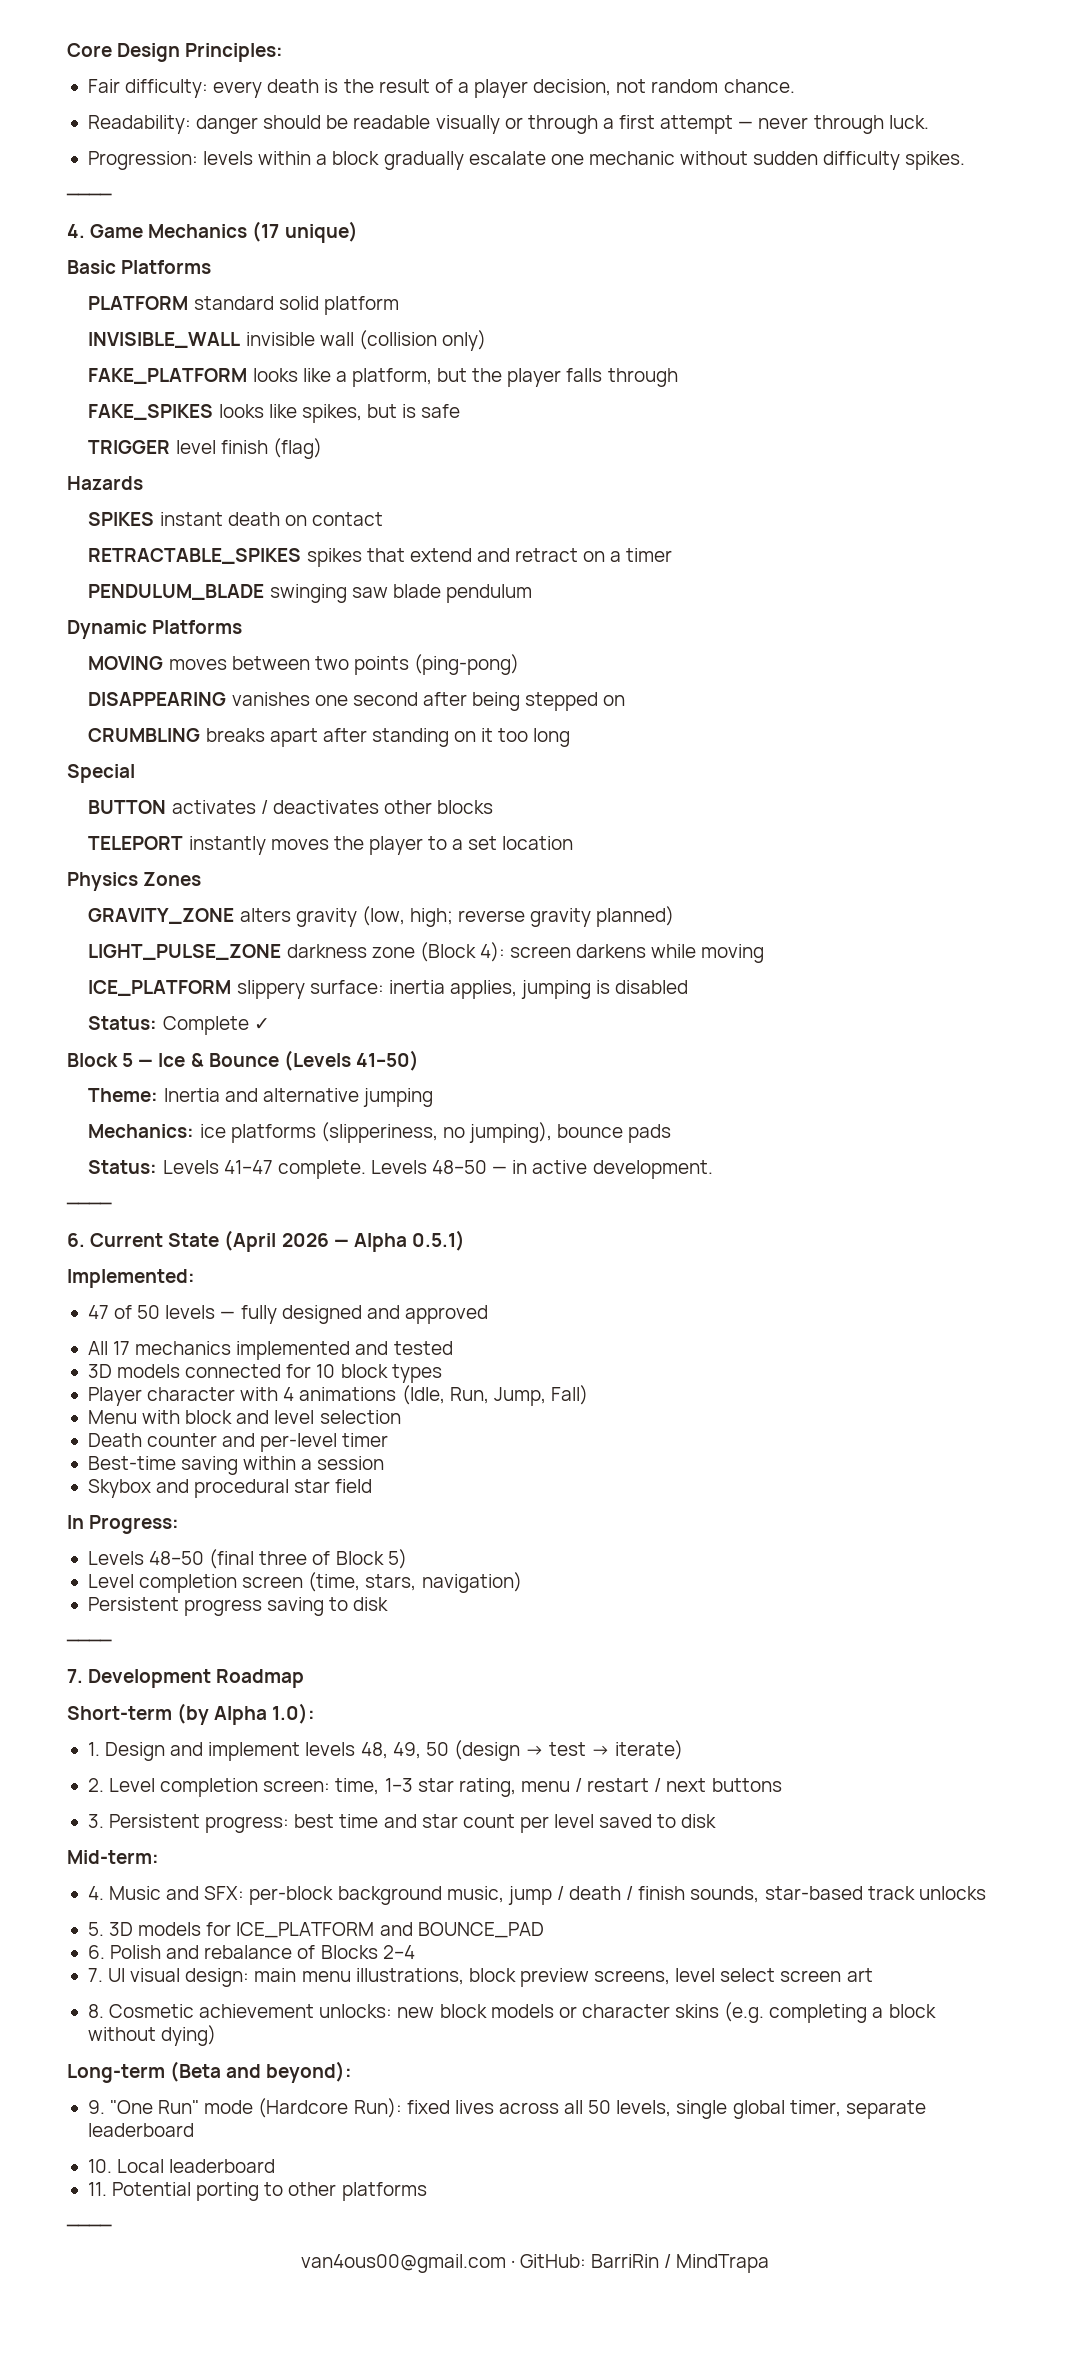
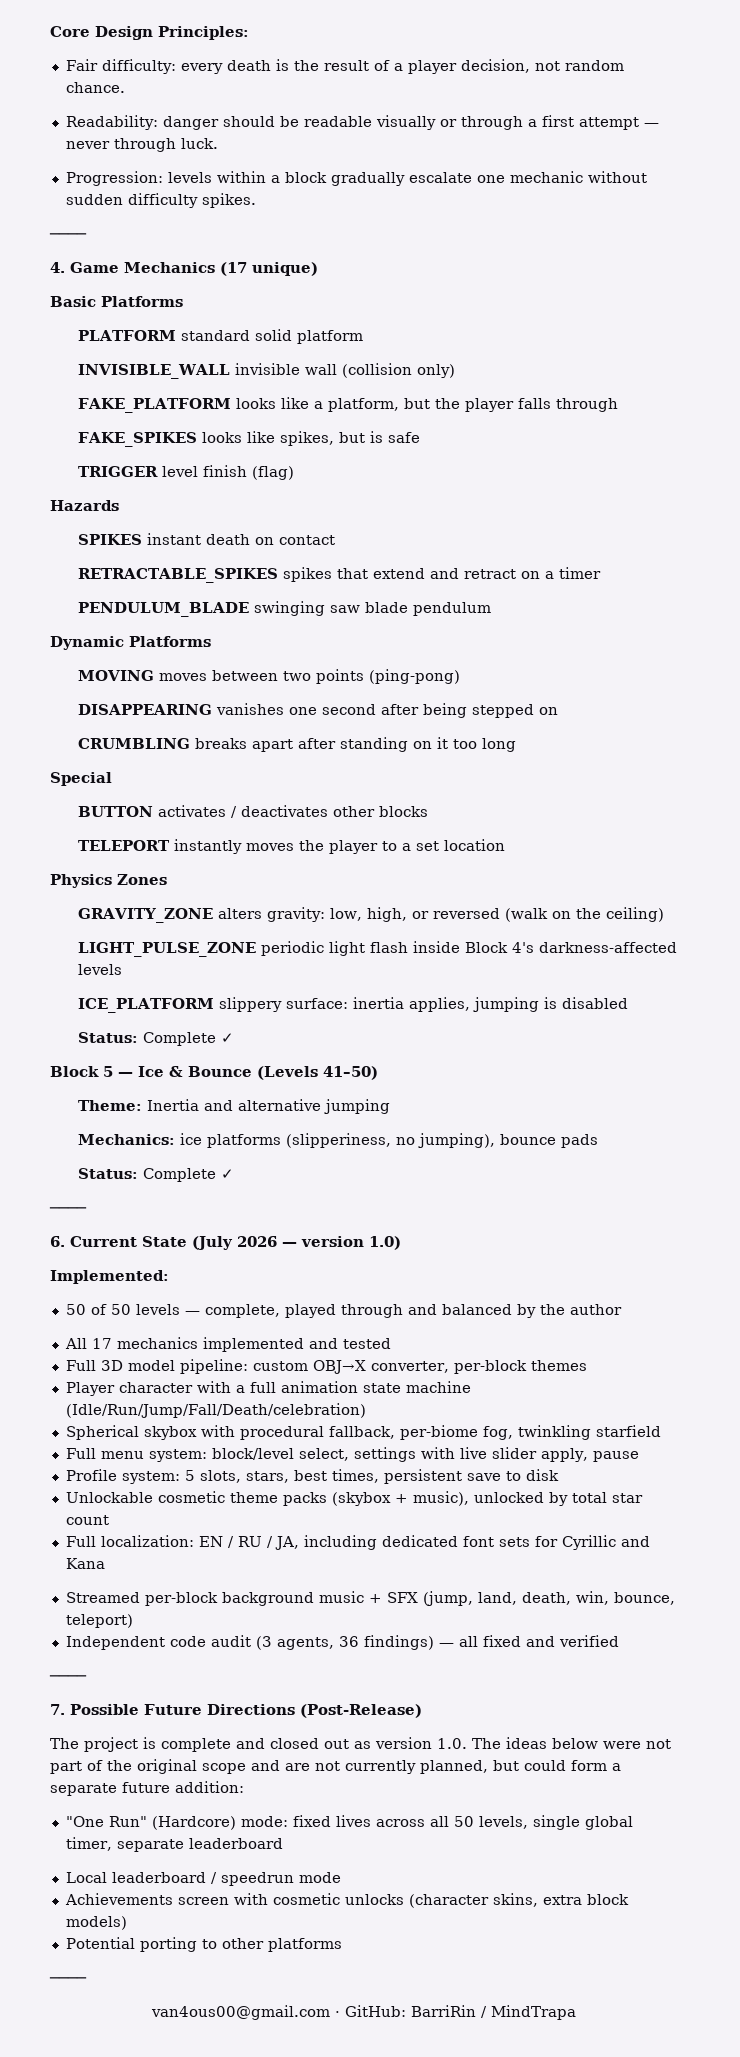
[295,906,675,927] [88,942,765,963] gravity (low, high; reverse gravity planned) // LIGHT_PULSE_ZONE darkness zone (Block 4): screen darkens while moving -> [266,907,664,922] [77,941,677,957] [77,964,122,975] gravity: low, high, or reversed (walk on the ceiling) // LIGHT_PULSE_ZONE periodic light flash inside Block 4's darkness-affected levels
[162,1160,713,1179] Levels 41–47 complete. Levels 48–50 — in active development. -> [142,1168,234,1182] Complete ✓
[224,1230,277,1252] (April -> [192,1236,233,1250] (July
[353,1230,465,1252] Alpha 0.5.1) -> [301,1236,401,1250] version 1.0)
[87,1305,109,1319] 47 -> [65,1304,86,1315] 50
[240,1305,488,1324] fully designed and approved -> [204,1304,622,1318] complete, played through and balanced by the author
[87,1364,442,1383] [87,1385,588,1406] [87,1410,401,1424] [87,1433,389,1452] [87,1456,385,1475] [87,1479,373,1498] [67,1515,180,1534] [87,1549,407,1569] [87,1572,522,1593] [87,1597,389,1616] [66,1639,112,1647] [67,1669,305,1688] [67,1703,316,1725] [87,1740,684,1761] [87,1778,782,1797] [87,1814,717,1833] [67,1850,159,1864] [87,1886,986,1905] [87,1922,544,1938] [87,1945,415,1959] [87,1968,873,1987] [87,2002,936,2023] [87,2025,217,2046] [67,2061,353,2083] [87,2098,402,2118] 3D models connected for 10 block types // Player character with 4 animations (Idle, Run, Jump, Fall) // Menu with block and level selection // Death counter and per-level timer // Best-time saving within a session // Skybox and procedural star field // In Progress: // Levels 48–50 (final three of Block 5) // Level completion screen (time, stars, navigation) // Persistent progress saving to disk // ──── // 7. Development Roadmap // Short-term (by Alpha 1.0): // 1. Design and implement levels 48, 49, 50 (design → test → iterate) // 2. Level completion screen: time, 1–3 star rating, menu / restart / next buttons // 3. Persistent progress: best time and star count per level saved to disk // Mid-term: // 4. Music and SFX: per-block background music, jump / death / finish sounds, star-based track unlocks // 5. 3D models for ICE_PLATFORM and BOUNCE_PAD // 6. Polish and rebalance of Blocks 2–4 // 7. UI visual design: main menu illustrations, block preview screens, level select screen art // 8. Cosmetic achievement unlocks: new block models or character skins (e.g. completing a block without dying) // Long-term (Beta and beyond): // 9. "One Run" mode (Hardcore Run): -> [65,1359,587,1374] [65,1381,471,1396] [65,1403,366,1418] [65,1425,661,1440] [65,1447,639,1462] [65,1469,559,1484] [65,1491,643,1506] [65,1515,109,1525] [65,1535,650,1550] [65,1558,105,1569] [65,1591,675,1606] [65,1614,133,1628] [65,1635,619,1650] [49,1675,87,1681] [50,1704,422,1718] [50,1737,671,1752] [50,1759,621,1774] [50,1781,244,1796] [65,1816,288,1830] Full 3D model pipeline: custom OBJ→X converter, per-block themes // Player character with a full animation state machine (Idle/Run/Jump/Fall/Death/celebration) // Spherical skybox with procedural fallback, per-biome fog, twinkling starfield // Full menu system: block/level select, settings with live slider apply, pause // Profile system: 5 slots, stars, best times, persistent save to disk // Unlockable cosmetic theme packs (skybox + music), unlocked by total star count // Full localization: EN / RU / JA, including dedicated font sets for Cyrillic and Kana // Streamed per-block background music + SFX (jump, land, death, win, bounce, teleport) // Independent code audit (3 agents, 36 findings) — all fixed and verified // ──── // 7. Possible Future Directions (Post-Release) // The project is complete and closed out as version 1.0. The ideas below were not part of the original scope and are not currently planned, but could form a separate future addition: // "One Run" (Hardcore) mode:
[87,2159,112,2173] 10. -> (283, 1843) none
[87,2182,107,2196] // 11. -> [210,1872,341,1886] [64,1893,629,1908] [65,1916,127,1930] / speedrun mode // Achievements screen with cosmetic unlocks (character skins, extra block models) //

